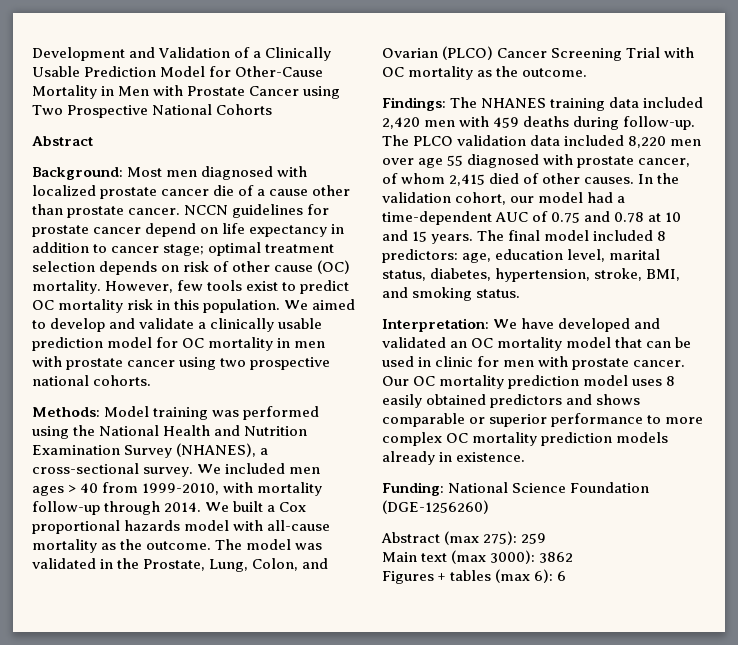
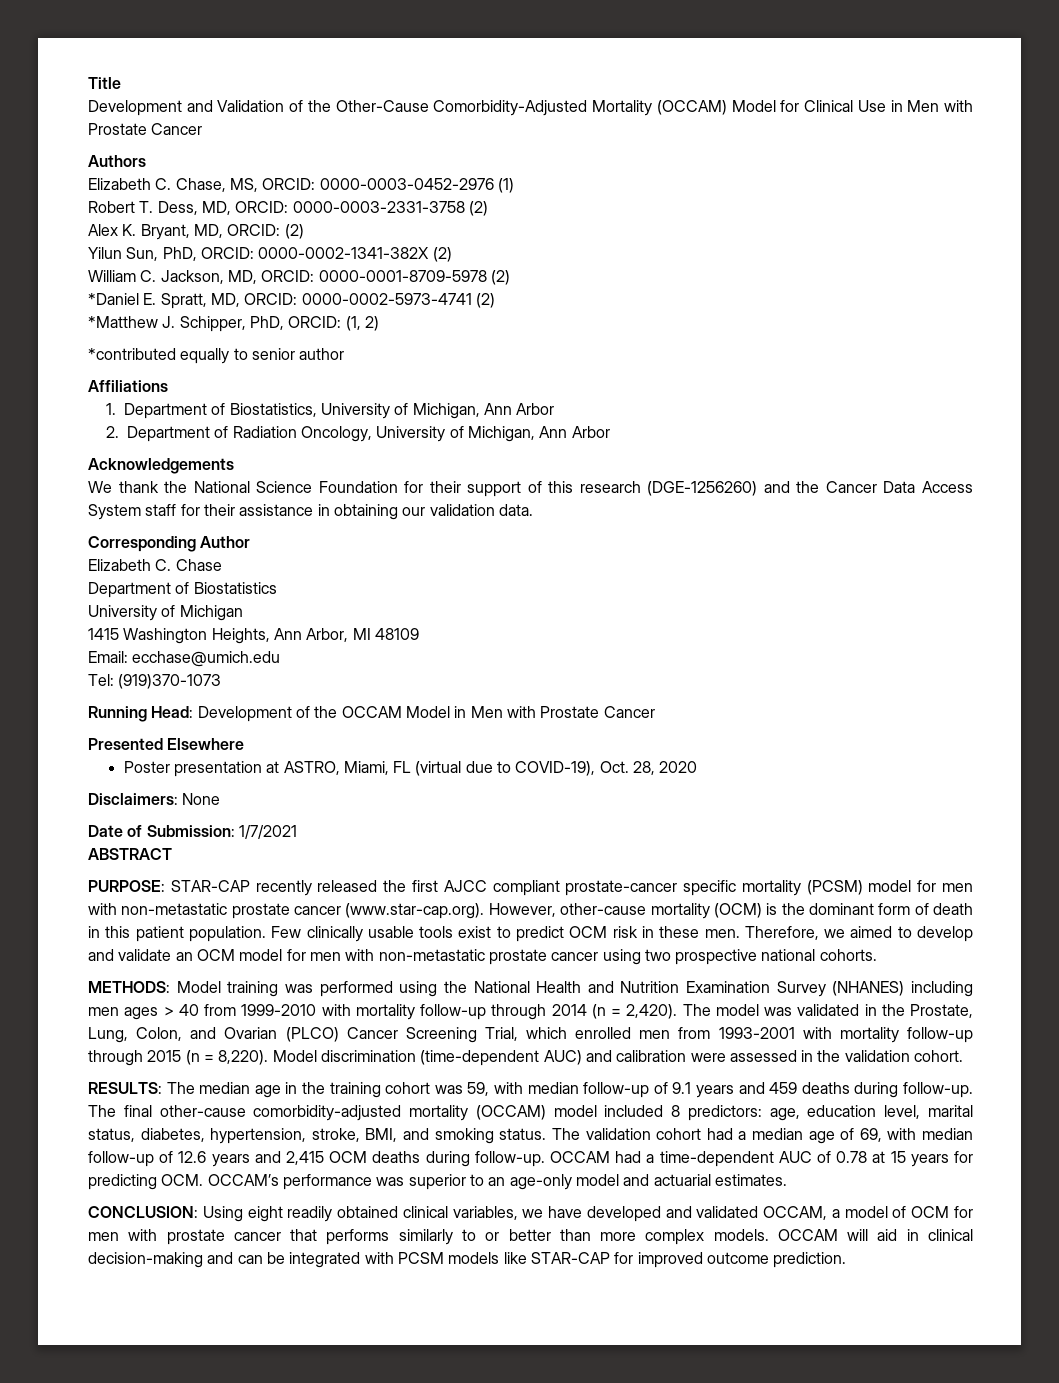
(32, 54) none -> [88,77,121,89] Title //
[253,47,332,61] [32,66,324,77] [32,85,341,99] [32,104,273,118] [32,136,93,146] [32,166,308,180] [32,185,351,199] [32,204,330,218] [32,223,345,237] [32,242,335,256] [32,260,351,275] [32,280,350,294] [32,299,309,313] a Clinically Usable Prediction Model for Other-Cause Mortality in Men with Prostate Cancer using Two Prospective National Cohorts // Abstract // Background: Most men diagnosed with localized prostate cancer die of a cause other than prostate cancer. NCCN guidelines for prostate cancer depend on life expectancy in addition to cancer stage; optimal treatment selection depends on risk of other cause (OC) mortality. However, few tools exist to predict OC mortality risk in this population. We -> [307,100,974,116] [88,123,203,135] [88,155,146,167] [88,178,514,193] [88,201,488,216] [88,224,304,240] [88,247,452,262] [88,270,510,285] [88,293,495,309] [88,316,379,332] [88,348,345,364] [88,380,168,392] [105,403,555,419] [105,426,610,442] [88,458,234,474] [88,481,973,497] [88,504,533,520] [88,536,251,552] [88,559,222,571] [88,582,277,598] [88,605,243,621] [88,628,419,644] [88,651,281,667] [88,674,222,689] [88,706,655,722] [88,738,245,750] [123,761,698,777] [88,793,221,805] [88,825,297,839] [88,848,172,860] [88,880,974,896] [88,903,974,919] [88,926,846,942] the Other-Cause Comorbidity-Adjusted Mortality (OCCAM) Model for Clinical Use in Men with Prostate Cancer // Authors // Elizabeth C. Chase, MS, ORCID: 0000-0003-0452-2976 (1) // Robert T. Dess, MD, ORCID: 0000-0003-2331-3758 (2) // Alex K. Bryant, MD, ORCID: (2) // Yilun Sun, PhD, ORCID: 0000-0002-1341-382X (2) // William C. Jackson, MD, ORCID: 0000-0001-8709-5978 (2) // *Daniel E. Spratt, MD, ORCID: 0000-0002-5973-4741 (2) // *Matthew J. Schipper, PhD, ORCID: (1, 2) // *contributed equally to senior author // Affiliations // 1. Department of Biostatistics, University of Michigan, Ann Arbor // 2. Department of Radiation Oncology, University of Michigan, Ann Arbor // Acknowledgements // We thank the National Science Foundation for their support of this research (DGE-1256260) and the Cancer Data Access System staff for their assistance in obtaining our validation data. // Corresponding Author // Elizabeth C. Chase // Department of Biostatistics // University of Michigan // 1415 Washington Heights, Ann Arbor, MI 48109 // Email: ecchase@umich.edu // Tel: (919)370-1073 // Running Head: Development of the OCCAM Model in Men with Prostate Cancer // Presented Elsewhere // Poster presentation at ASTRO, Miami, FL (virtual due to COVID-19), Oct. 28, 2020 // Disclaimers: None // Date of Submission: 1/7/2021 // ABSTRACT // PURPOSE: STAR-CAP recently released the first AJCC compliant prostate-cancer specific mortality (PCSM) model for men with non-metastatic prostate cancer (www.star-cap.org). However, other-cause mortality (OCM) is the dominant form of death in this patient population. Few clinically usable tools exist to predict OCM risk in these men. Therefore, we
[198,318,323,332] [32,337,326,351] [32,356,62,367] a clinically usable prediction model for OC mortality in men with -> [175,949,485,961] an OCM model for men with non-metastatic
[32,407,100,417] Methods: -> [88,981,170,993] METHODS:
[176,443,269,457] [32,463,286,477] (NHANES), a cross-sectional survey. We included -> [832,981,973,997] (NHANES) including
[142,482,323,496] [32,501,307,515] [32,520,331,534] [32,539,212,553] 1999-2010, with mortality follow-up through 2014. We built a Cox proportional hazards model with all-cause mortality as the outcome. -> [241,1004,678,1020] 1999-2010 with mortality follow-up through 2014 (n = 2,420).
[626,47,695,58] [382,66,588,80] [382,97,704,111] [382,116,490,129] Trial with OC mortality as the outcome. // Findings: The NHANES training data included 2,420 men with -> [484,1027,973,1043] [88,1050,964,1066] [88,1082,765,1098] Trial, which enrolled men from 1993-2001 with mortality follow-up through 2015 (n = 8,220). Model discrimination (time-dependent AUC) and calibration were assessed in the validation cohort. // RESULTS: The median age in the training cohort was 59, with median follow-up of 9.1 years and
[413,135,702,148] [382,154,691,168] [382,173,680,186] [382,192,626,205] [382,211,682,225] [382,230,541,244] PLCO validation data included 8,220 men over age 55 diagnosed with prostate cancer, of whom 2,415 died of other causes. In the validation cohort, our model had a time-dependent AUC of 0.75 and 0.78 at 10 and 15 years. The final -> [123,1105,546,1121] final other-cause comorbidity-adjusted mortality (OCCAM)
[382,318,661,332] [382,337,692,351] [382,356,686,370] [382,375,676,389] [382,394,641,408] [382,413,704,427] [382,432,669,446] [382,451,526,465] [382,482,650,496] [382,500,489,514] [381,531,547,545] [382,550,574,564] [382,569,567,584] // Interpretation: We have developed and validated an OC mortality model that can be used in clinic for men with prostate cancer. Our OC mortality prediction model uses 8 easily obtained predictors and shows comparable or superior performance to more complex OC mortality prediction models already in existence. // Funding: National Science Foundation (DGE-1256260) // Abstract (max 275): 259 // Main text (max 3000): 3862 // Figures + tables (max 6): 6 -> [551,1128,973,1144] [88,1151,974,1167] [88,1174,787,1190] [88,1206,973,1222] [88,1229,974,1245] [88,1252,847,1268] The validation cohort had a median age of 69, with median follow-up of 12.6 years and 2,415 OCM deaths during follow-up. OCCAM had a time-dependent AUC of 0.78 at 15 years for predicting OCM. OCCAM’s performance was superior to an age-only model and actuarial estimates. // CONCLUSION: Using eight readily obtained clinical variables, we have developed and validated OCCAM, a model of OCM for men with prostate cancer that performs similarly to or better than more complex models. OCCAM will aid in clinical decision-making and can be integrated with PCSM models like STAR-CAP for improved outcome prediction.

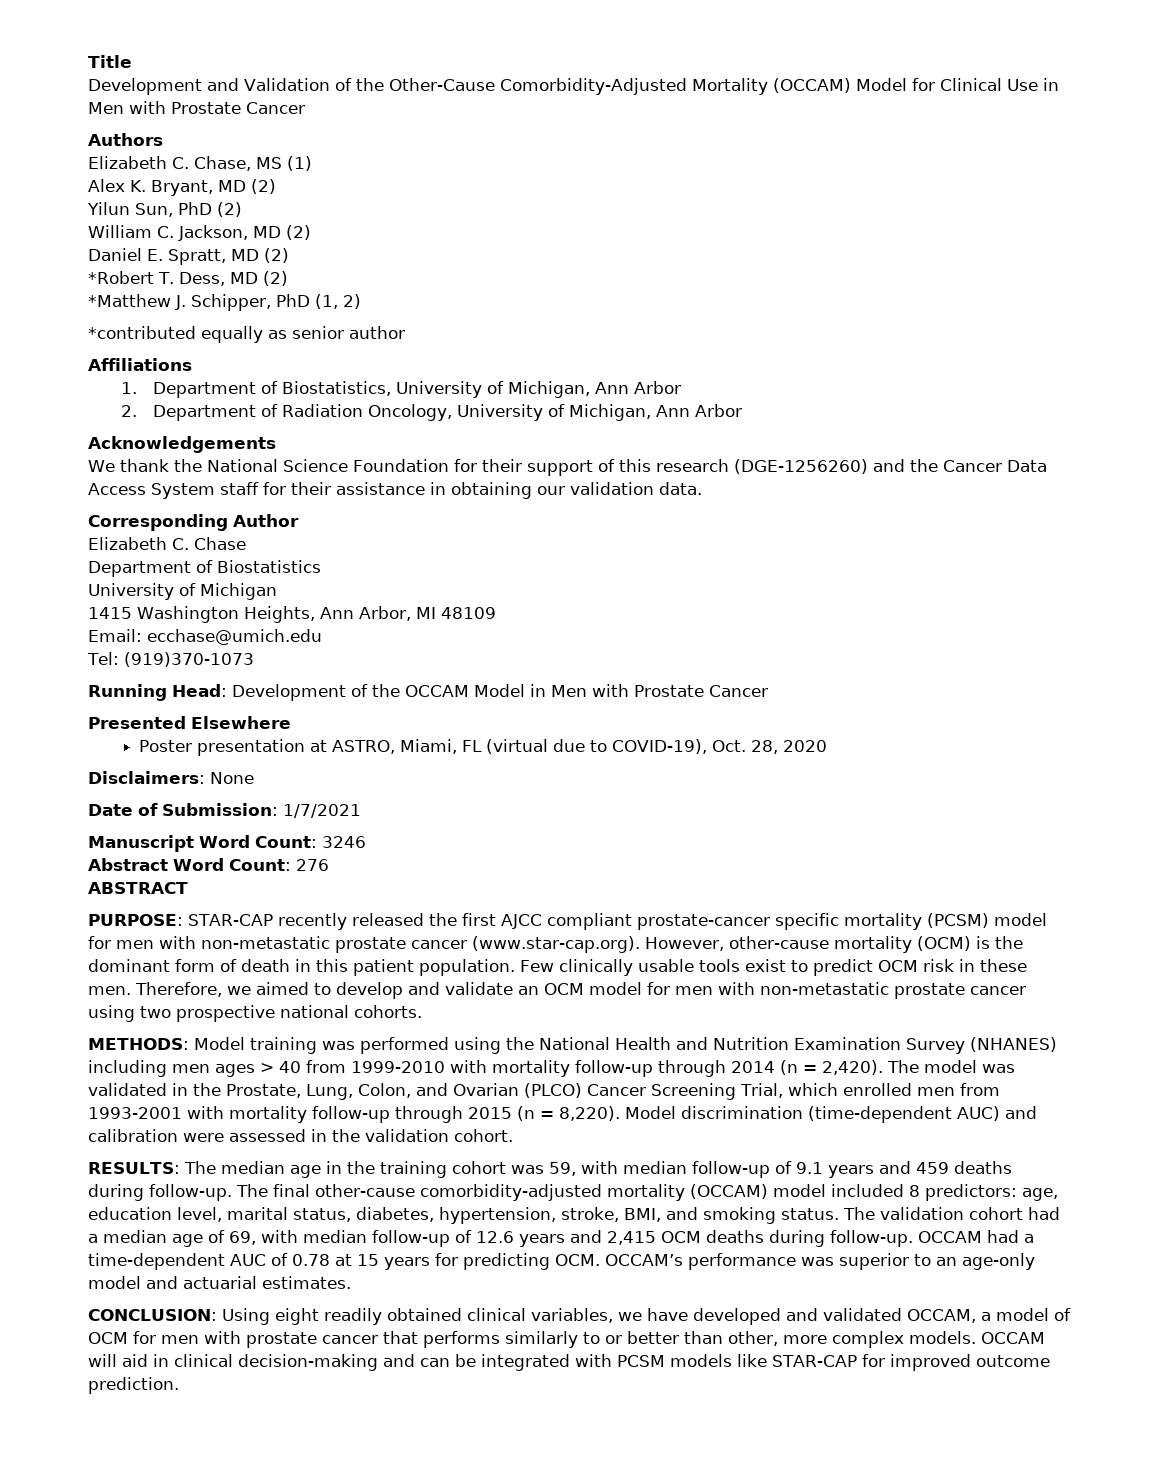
[229,178,514,193] [88,201,488,216] MS, ORCID: 0000-0003-0452-2976 (1) // Robert T. Dess, MD, ORCID: 0000-0003-2331-3758 (2) -> [256,156,312,171] MS (1)
[193,224,281,238] MD, ORCID: -> [218,180,246,192] MD
[162,247,430,261] PhD, ORCID: 0000-0002-1341-382X -> [178,202,212,215] PhD
[227,270,510,285] [88,293,139,305] MD, ORCID: 0000-0001-8709-5978 (2) // *Daniel -> [253,225,311,240] [88,248,142,261] MD (2) // Daniel
[210,293,472,307] MD, ORCID: 0000-0002-5973-4741 -> [231,248,289,263] [88,271,258,286] MD (2) // *Robert T. Dess, MD
[249,316,342,330] PhD, ORCID: -> [276,294,310,307] PhD
[233,348,248,360] to -> [268,330,287,339] as
(297, 832) none -> [88,835,366,852] [88,858,329,871] // Manuscript Word Count: 3246 // Abstract Word Count: 276
(591, 1235) none -> [728,1331,778,1346] other,

